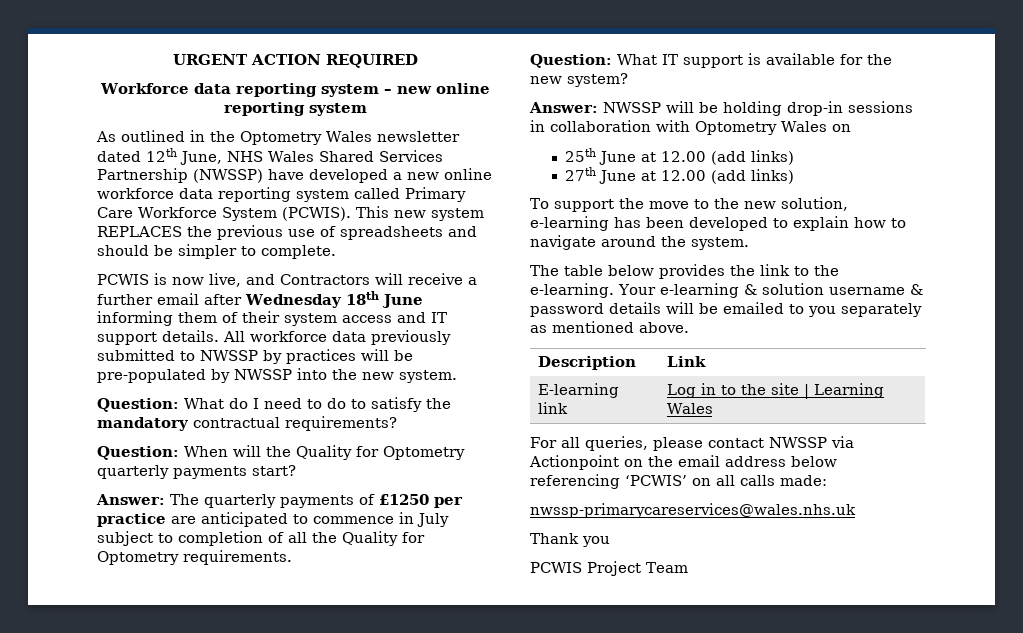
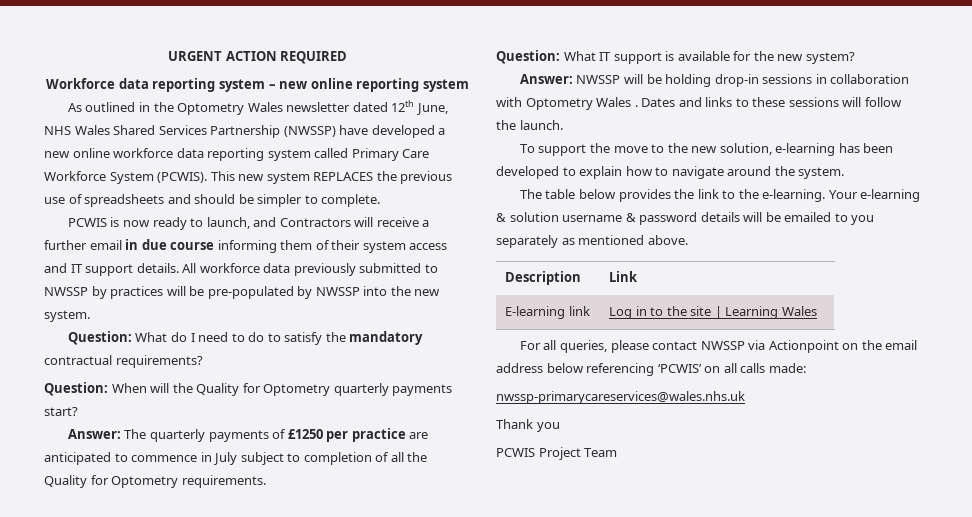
[209,273,241,287] live, -> [152,217,250,230] ready to launch,
[204,291,423,308] after Wednesday 18th June -> [125,239,215,250] in due course
[831,124,851,132] [565,148,795,165] [565,167,795,184] on // 25th June at 12.00 (add links) // 27th June at 12.00 (add links) -> [634,97,902,107] [496,120,563,130] . Dates and links to these sessions will follow the launch.

